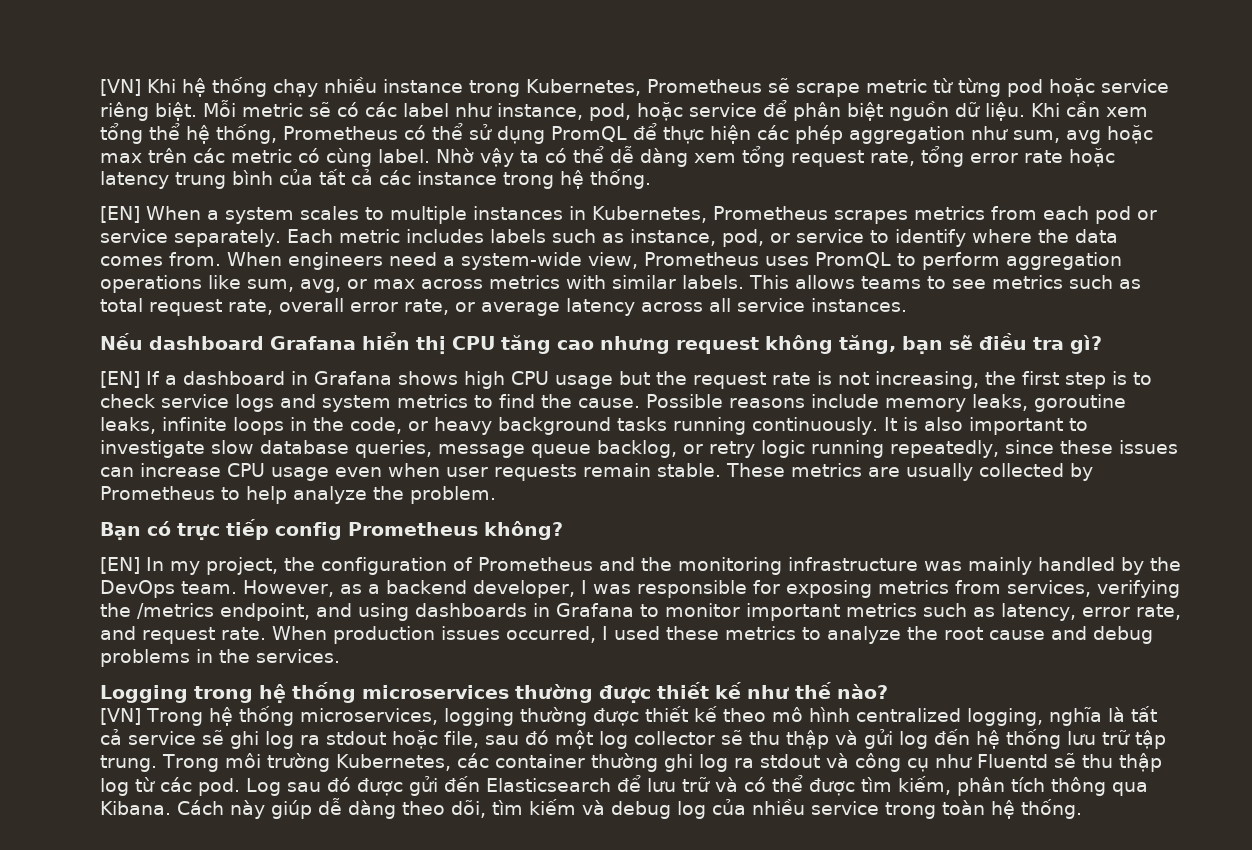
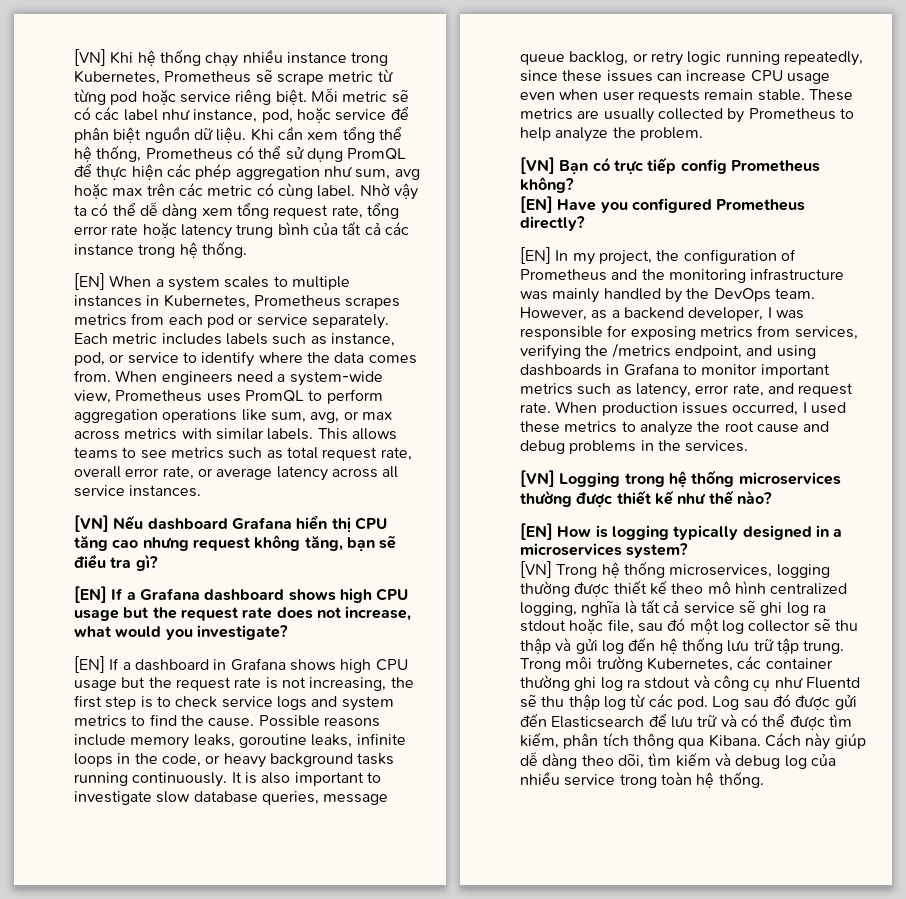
(907, 305) none -> [74,515,109,532] [VN]
(1102, 344) none -> [74,586,409,603] [74,606,412,621] [74,625,288,640] // [EN] If a Grafana dashboard shows high CPU usage but the request rate does not increase, what would you investigate?
(496, 495) none -> [520,157,555,174] [VN]
(563, 530) none -> [520,196,806,213] [520,216,585,231] // [EN] Have you configured Prometheus directly?
(340, 656) none -> [520,470,555,487] [VN]
(888, 691) none -> [520,523,843,540] [520,543,689,558] // [EN] How is logging typically designed in a microservices system?

